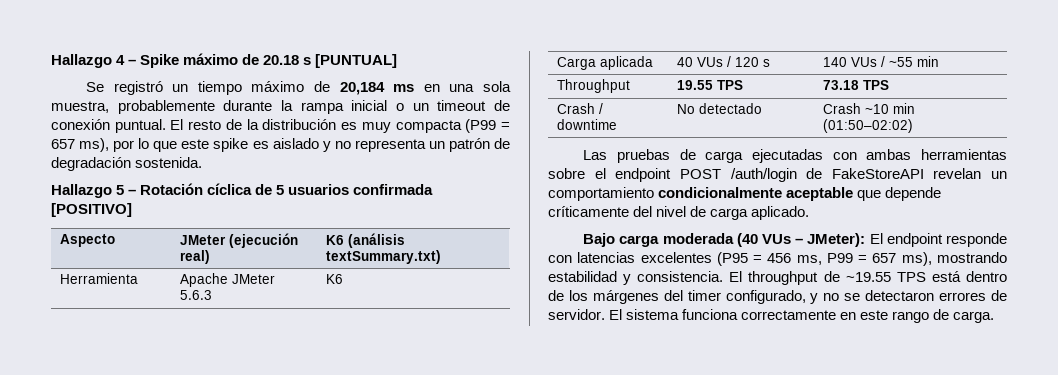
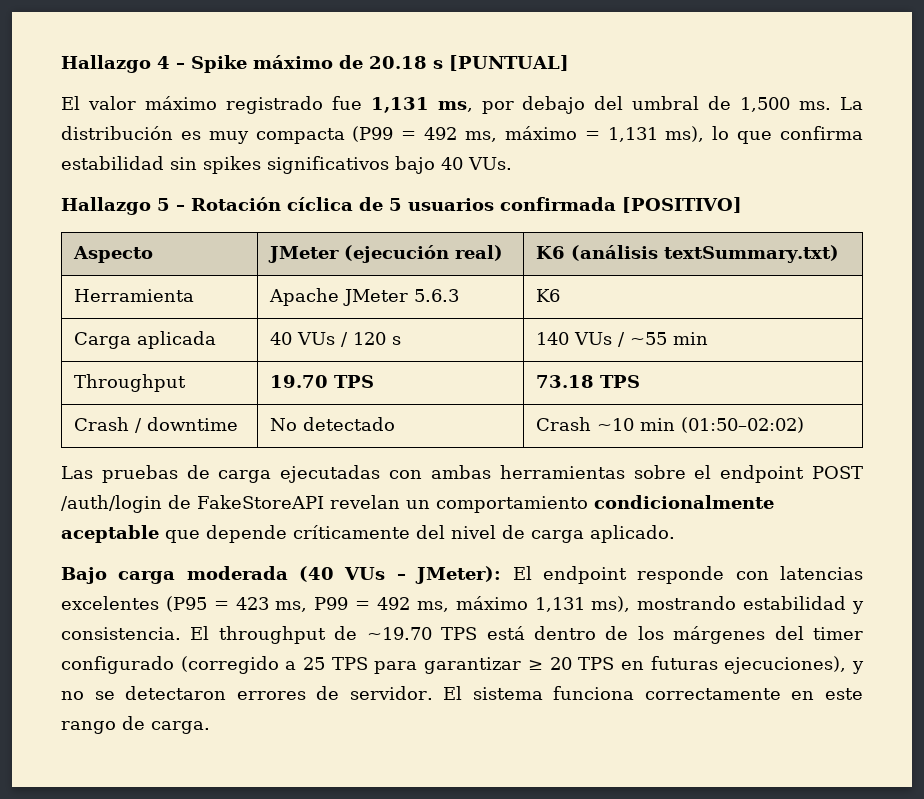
[86,81,511,95] [51,100,511,114] [51,119,259,133] Se registró un tiempo máximo de 20,184 ms en una sola muestra, probablemente durante la rampa inicial o un timeout de conexión puntual. El resto de la -> [61,96,864,114] El valor máximo registrado fue 1,131 ms, por debajo del umbral de 1,500 ms. La
[51,138,510,152] [51,157,203,171] 657 ms), por lo que este spike es aislado y no representa un patrón de degradación sostenida. -> [424,126,863,144] [61,156,512,174] 492 ms, máximo = 1,131 ms), lo que confirma estabilidad sin spikes significativos bajo 40 VUs.
[677,80,714,90] 19.55 -> [270,375,329,388] 19.70
[767,253,792,263] 456 -> [235,597,269,610] 423
[872,253,897,263] 657 -> [377,596,585,612] 492 ms, máximo 1,131
[845,272,891,282] ~19.55 -> [366,627,432,640] ~19.70
[725,290,806,304] configurado, -> [61,656,847,674] configurado (corregido a 25 TPS para garantizar ≥ 20 TPS en futuras ejecuciones),

